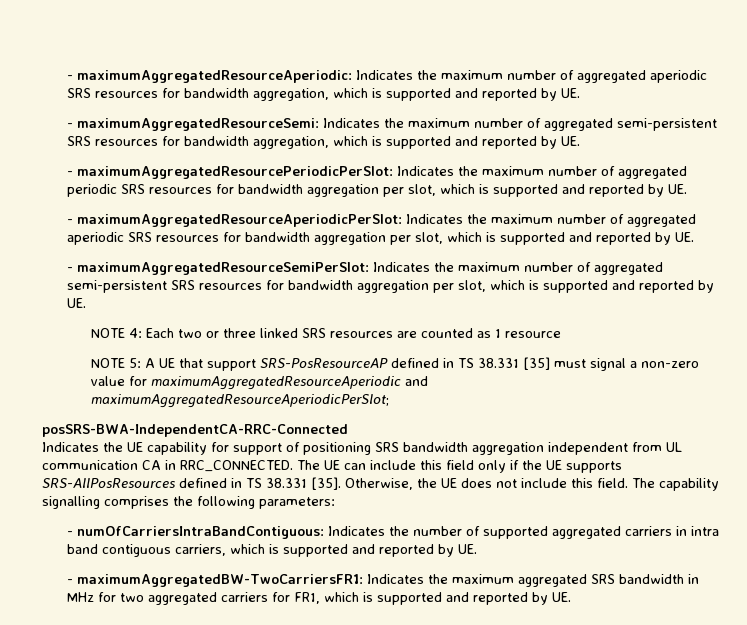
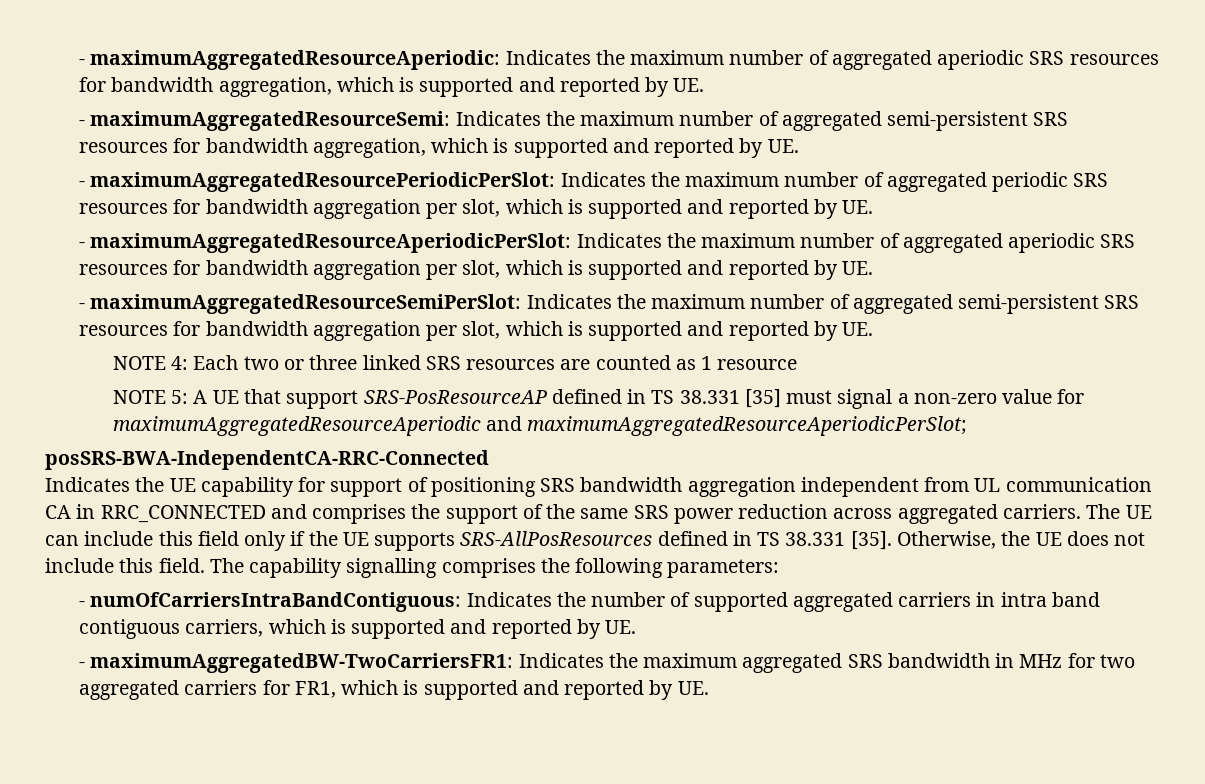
[180,460,293,472] RRC_CONNECTED. -> [100,504,1081,524] RRC_CONNECTED and comprises the support of the same SRS power reduction across aggregated carriers.

